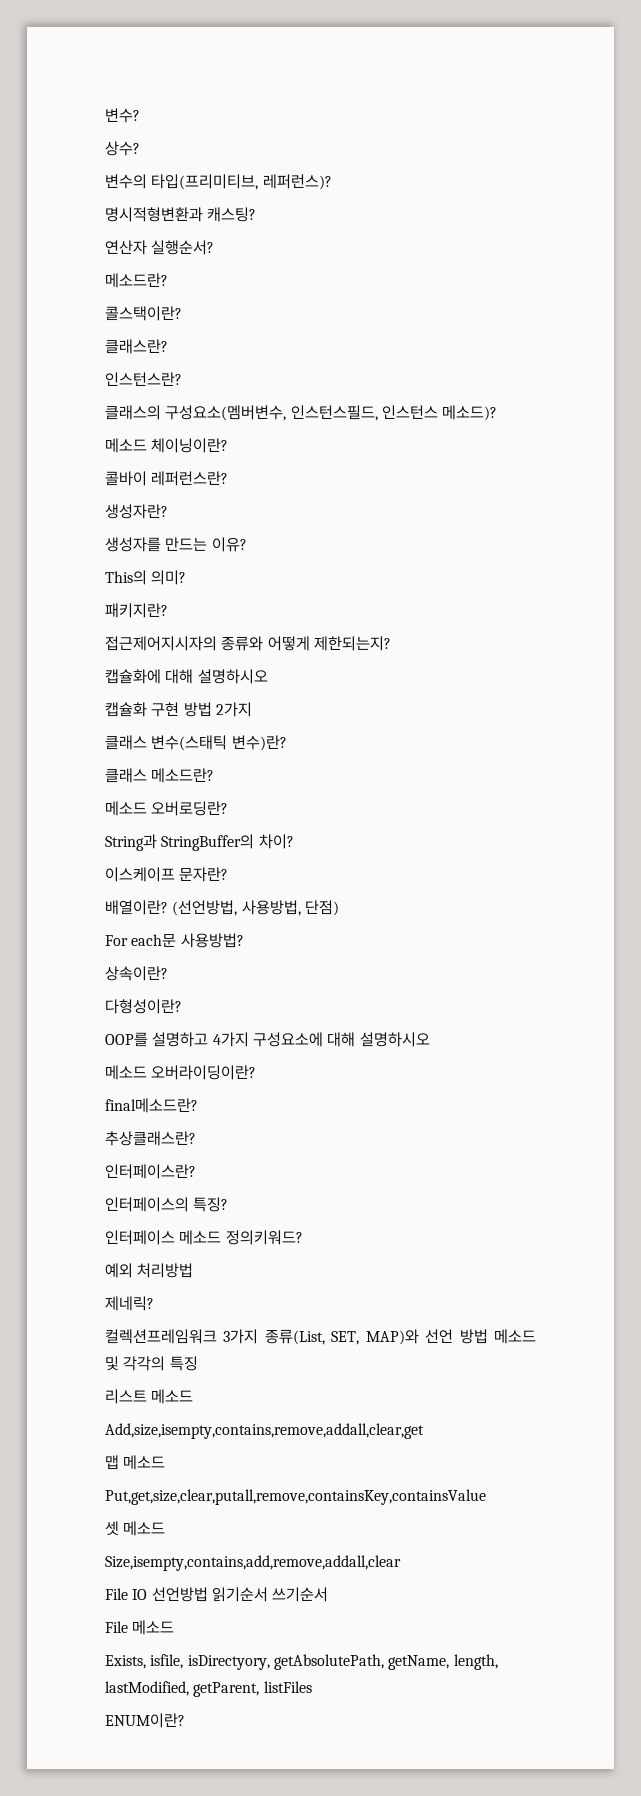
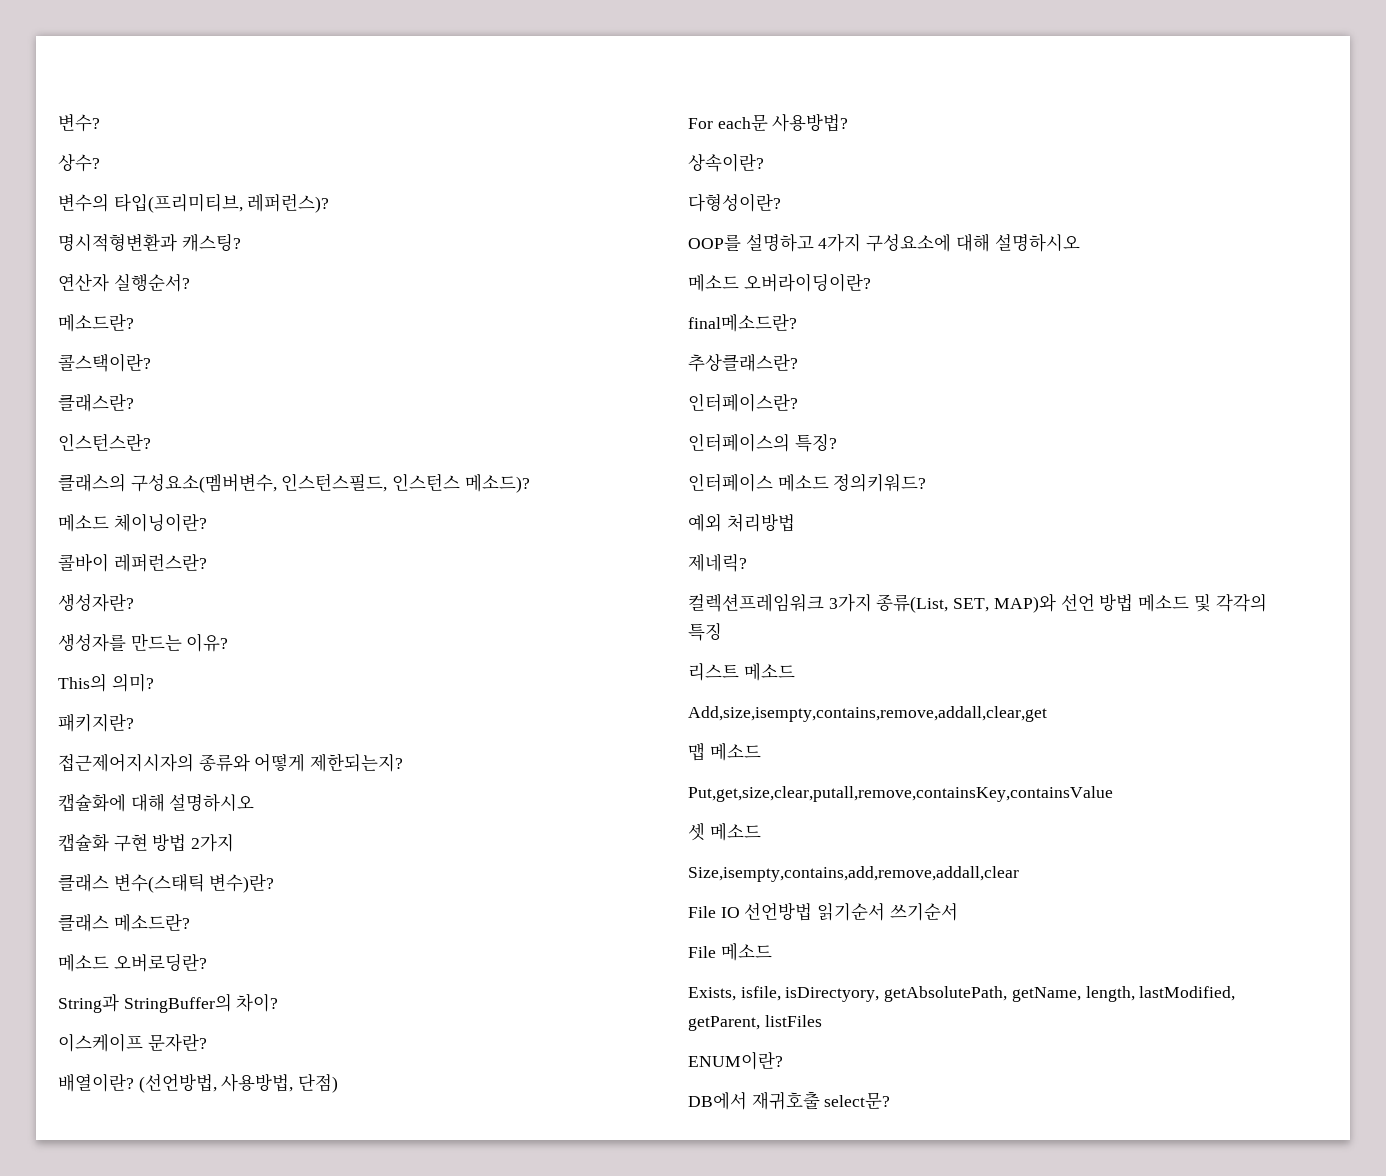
(185, 1720) none -> [688,1091,891,1110] // DB에서 재귀호출 select문?

